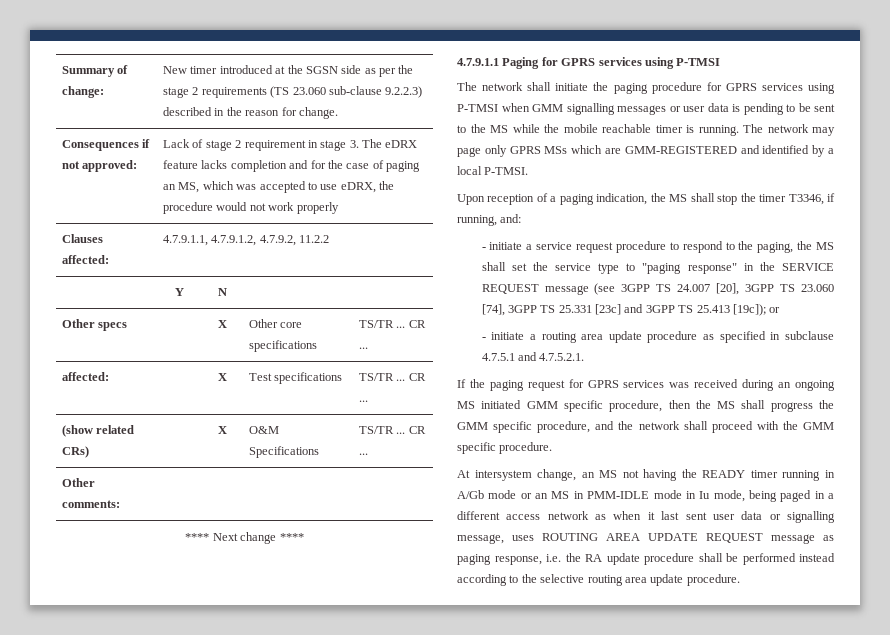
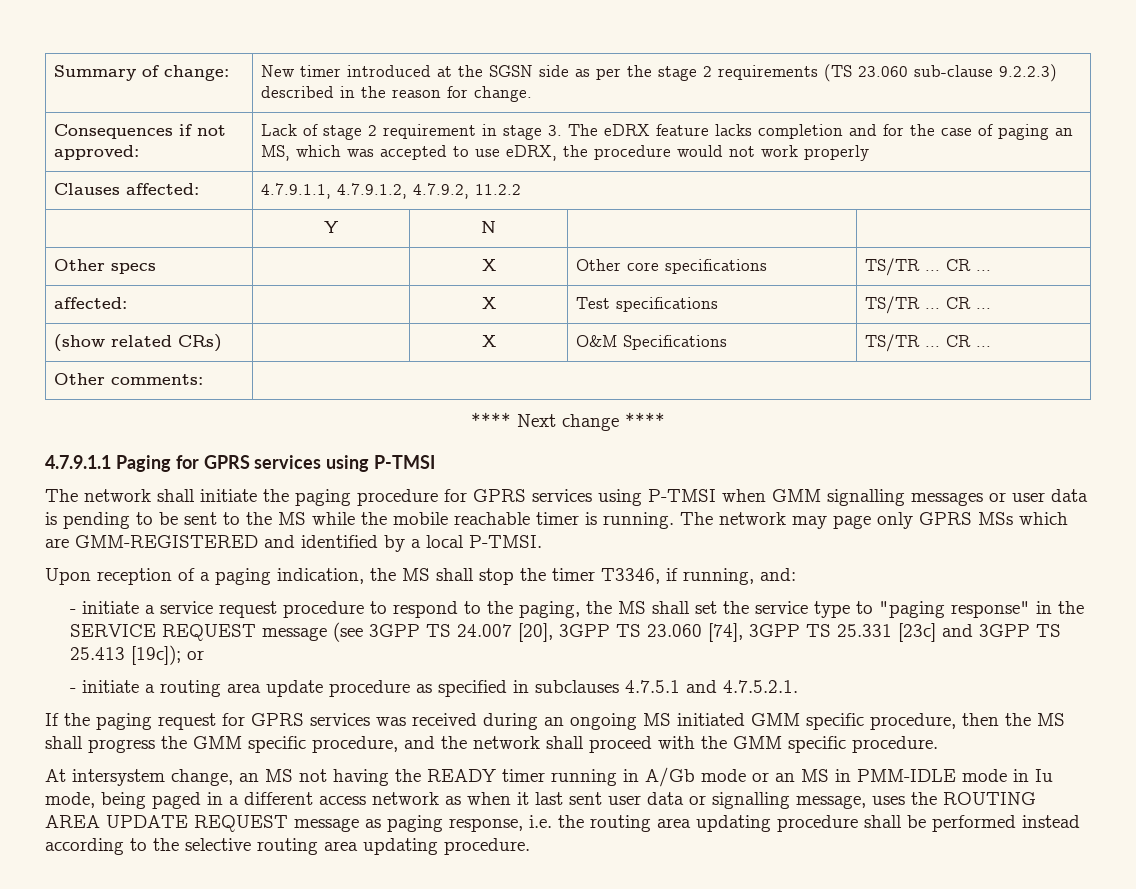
[785,331,834,340] subclause -> [535,680,620,693] subclauses
(534, 538) none -> [911,792,937,805] the
[585,553,640,565] RA update -> [590,815,771,832] routing area updating
[650,574,684,586] update -> [363,838,438,855] updating

